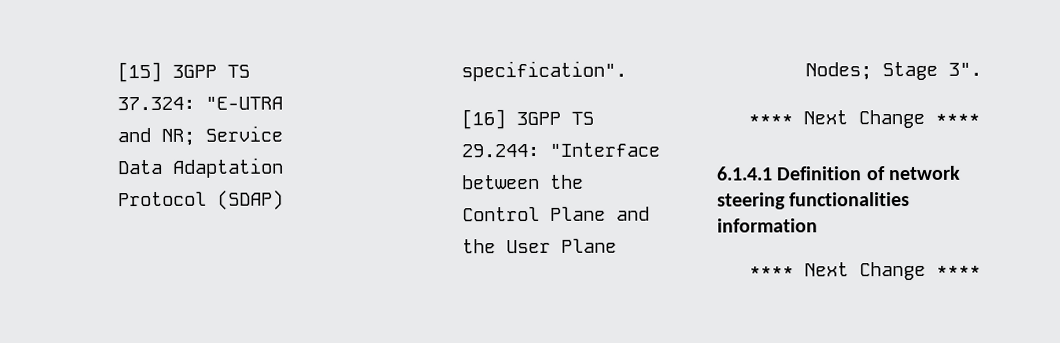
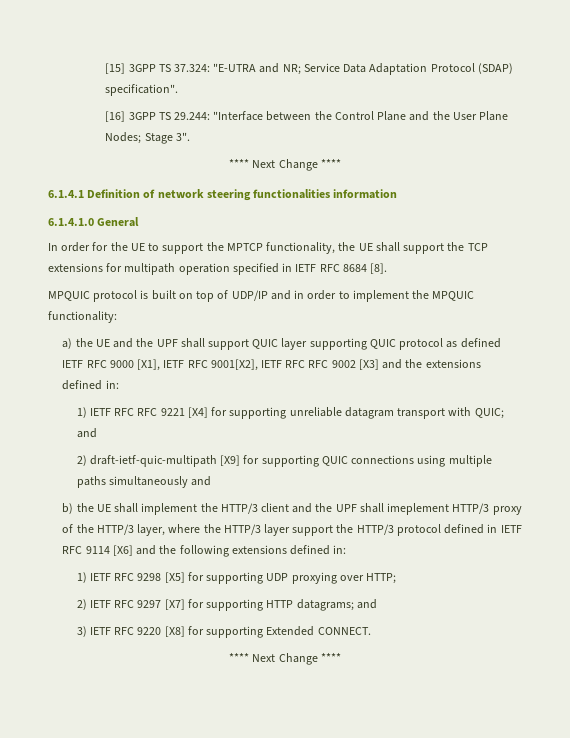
(818, 225) none -> [48,217,140,227] [48,242,488,254] [48,263,388,275] [48,290,475,302] [48,311,117,323] [62,338,501,350] [62,359,481,371] [62,380,119,390] [76,407,504,419] [76,428,97,438] [76,455,492,467] [76,476,212,488] [62,503,522,515] [62,524,522,536] [62,545,347,557] [76,572,397,584] [76,599,377,611] [76,626,371,638] // 6.1.4.1.0 General // In order for the UE to support the MPTCP functionality, the UE shall support the TCP extensions for multipath operation specified in IETF RFC 8684 [8]. // MPQUIC protocol is built on top of UDP/IP and in order to implement the MPQUIC functionality: // a) the UE and the UPF shall support QUIC layer supporting QUIC protocol as defined IETF RFC 9000 [X1], IETF RFC 9001[X2], IETF RFC RFC 9002 [X3] and the extensions defined in: // 1) IETF RFC RFC 9221 [X4] for supporting unreliable datagram transport with QUIC; and // 2) draft-ietf-quic-multipath [X9] for supporting QUIC connections using multiple paths simultaneously and // b) the UE shall implement the HTTP/3 client and the UPF shall imeplement HTTP/3 proxy of the HTTP/3 layer, where the HTTP/3 layer support the HTTP/3 protocol defined in IETF RFC 9114 [X6] and the following extensions defined in: // 1) IETF RFC 9298 [X5] for supporting UDP proxying over HTTP; // 2) IETF RFC 9297 [X7] for supporting HTTP datagrams; and // 3) IETF RFC 9220 [X8] for supporting Extended CONNECT.

